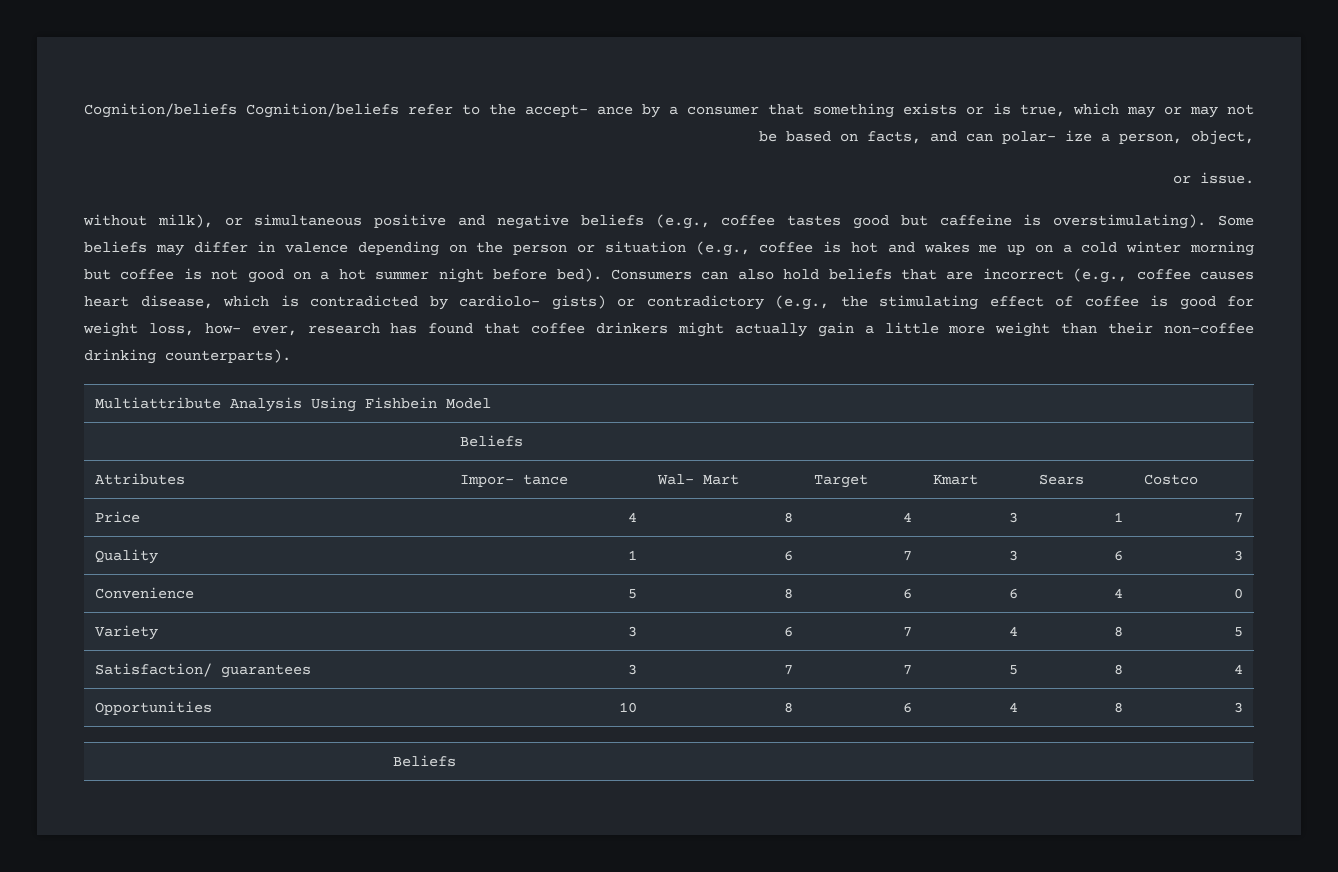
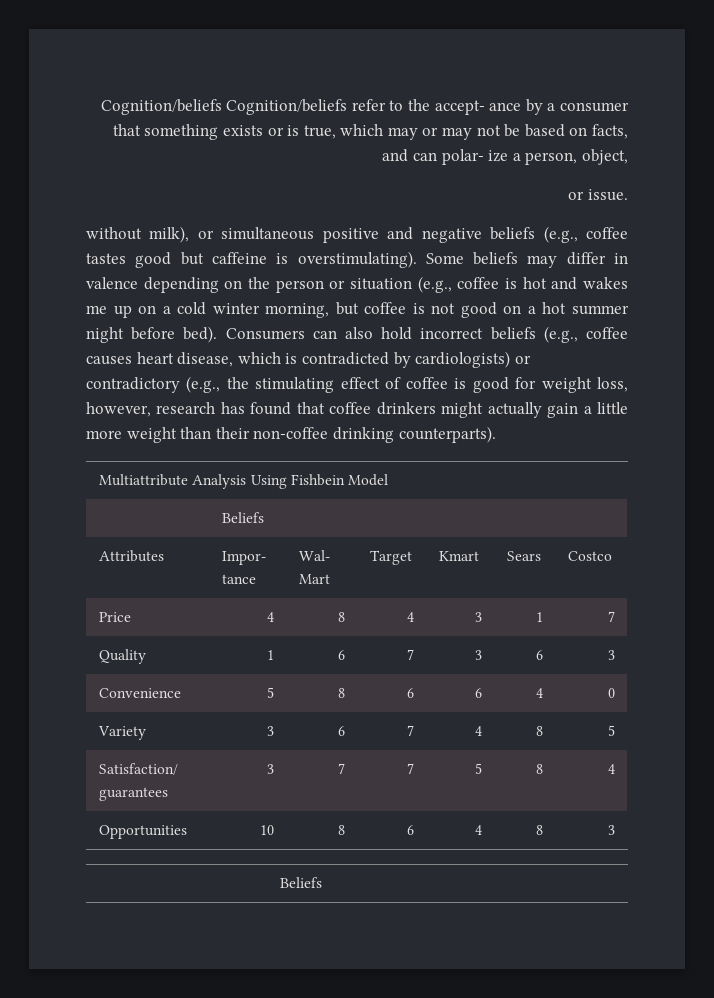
[1189,241,1254,256] morning -> [265,303,330,318] morning,
[828,268,1064,280] beliefs that are incorrect -> [420,327,536,340] incorrect beliefs
[459,295,606,310] cardiolo- gists) -> [415,351,511,368] cardiologists)
[204,323,297,336] how- ever, -> [86,402,151,417] however,

